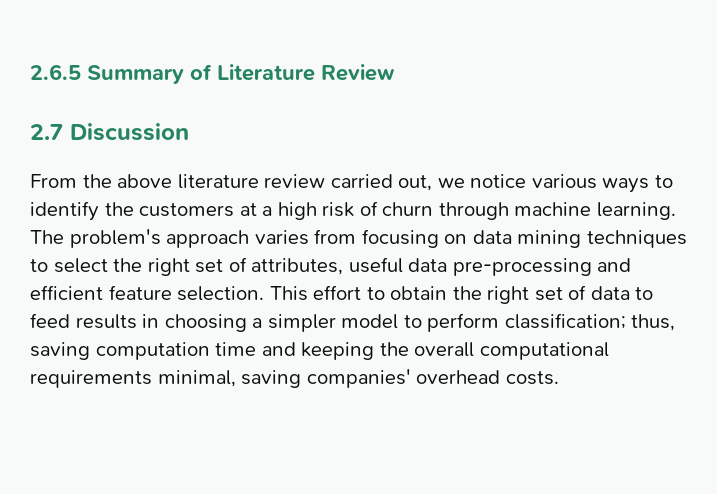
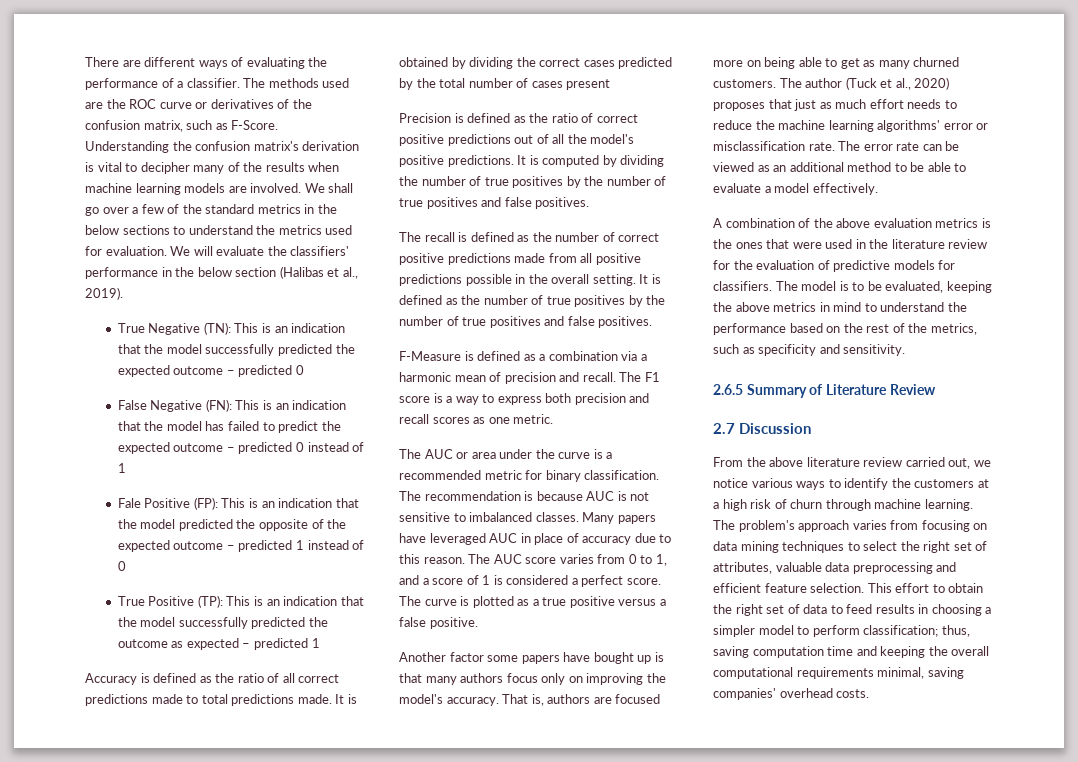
(30, 72) none -> [85,57,328,69] [85,78,350,90] [85,99,312,109] [85,120,279,132] [85,141,360,153] [85,162,340,174] [85,183,354,195] [85,204,337,216] [85,225,353,235] [85,246,350,256] [85,266,358,279] [85,287,123,300] [117,322,346,335] [117,344,355,356] [117,365,304,377] [117,399,347,412] [117,421,341,433] [117,442,365,454] [117,463,126,473] [117,497,359,510] [117,519,347,531] [117,540,365,552] [117,561,126,571] [117,595,364,608] [117,617,328,629] [117,638,320,650] [85,673,340,685] [85,694,357,706] [399,57,673,69] [399,78,611,90] [399,113,638,123] [399,134,635,146] [399,155,665,167] [399,176,667,188] [399,197,590,209] [399,232,660,242] [399,253,641,265] [399,274,661,286] [399,295,666,307] [399,316,653,328] [399,351,647,361] [399,372,660,384] [399,393,650,405] [399,414,554,424] [399,449,613,459] [399,470,660,482] [399,491,650,501] [399,512,656,524] [399,533,672,545] [399,554,667,566] [399,575,661,587] [399,596,666,608] [399,617,478,629] [399,652,664,664] [399,673,666,685] [399,694,661,706] [713,57,960,69] [713,77,950,90] [713,99,957,111] [713,120,989,132] [713,141,960,151] [713,162,967,172] [713,183,878,195] [713,218,991,228] [713,239,988,249] [713,260,956,272] [713,281,992,293] [713,302,967,312] [713,323,977,335] [713,344,906,356] There are different ways of evaluating the performance of a classifier. The methods used are the ROC curve or derivatives of the confusion matrix, such as F-Score. Understanding the confusion matrix's derivation is vital to decipher many of the results when machine learning models are involved. We shall go over a few of the standard metrics in the below sections to understand the metrics used for evaluation. We will evaluate the classifiers' performance in the below section (Halibas et al., 2019). // True Negative (TN): This is an indication that the model successfully predicted the expected outcome – predicted 0 // False Negative (FN): This is an indication that the model has failed to predict the expected outcome – predicted 0 instead of 1 // Fale Positive (FP): This is an indication that the model predicted the opposite of the expected outcome – predicted 1 instead of 0 // True Positive (TP): This is an indication that the model successfully predicted the outcome as expected – predicted 1 // Accuracy is defined as the ratio of all correct predictions made to total predictions made. It is obtained by dividing the correct cases predicted by the total number of cases present // Precision is defined as the ratio of correct positive predictions out of all the model's positive predictions. It is computed by dividing the number of true positives by the number of true positives and false positives. // The recall is defined as the number of correct positive predictions made from all positive predictions possible in the overall setting. It is defined as the number of true positives by the number of true positives and false positives. // F-Measure is defined as a combination via a harmonic mean of precision and recall. The F1 score is a way to express both precision and recall scores as one metric. // The AUC or area under the curve is a recommended metric for binary classification. The recommendation is because AUC is not sensitive to imbalanced classes. Many papers have leveraged AUC in place of accuracy due to this reason. The AUC score varies from 0 to 1, and a score of 1 is considered a perfect score. The curve is plotted as a true positive versus a false positive. // Another factor some papers have bought up is that many authors focus only on improving the model's accuracy. That is, authors are focused more on being able to get as many churned customers. The author (Tuck et al., 2020) proposes that just as much effort needs to reduce the machine learning algorithms' error or misclassification rate. The error rate can be viewed as an additional method to be able to evaluate a model effectively. // A combination of the above evaluation metrics is the ones that were used in the literature review for the evaluation of predictive models for classifiers. The model is to be evaluated, keeping the above metrics in mind to understand the performance based on the rest of the metrics, such as specificity and sensitivity. //
[348,257,592,276] useful data pre-processing -> [775,562,933,574] valuable data preprocessing

